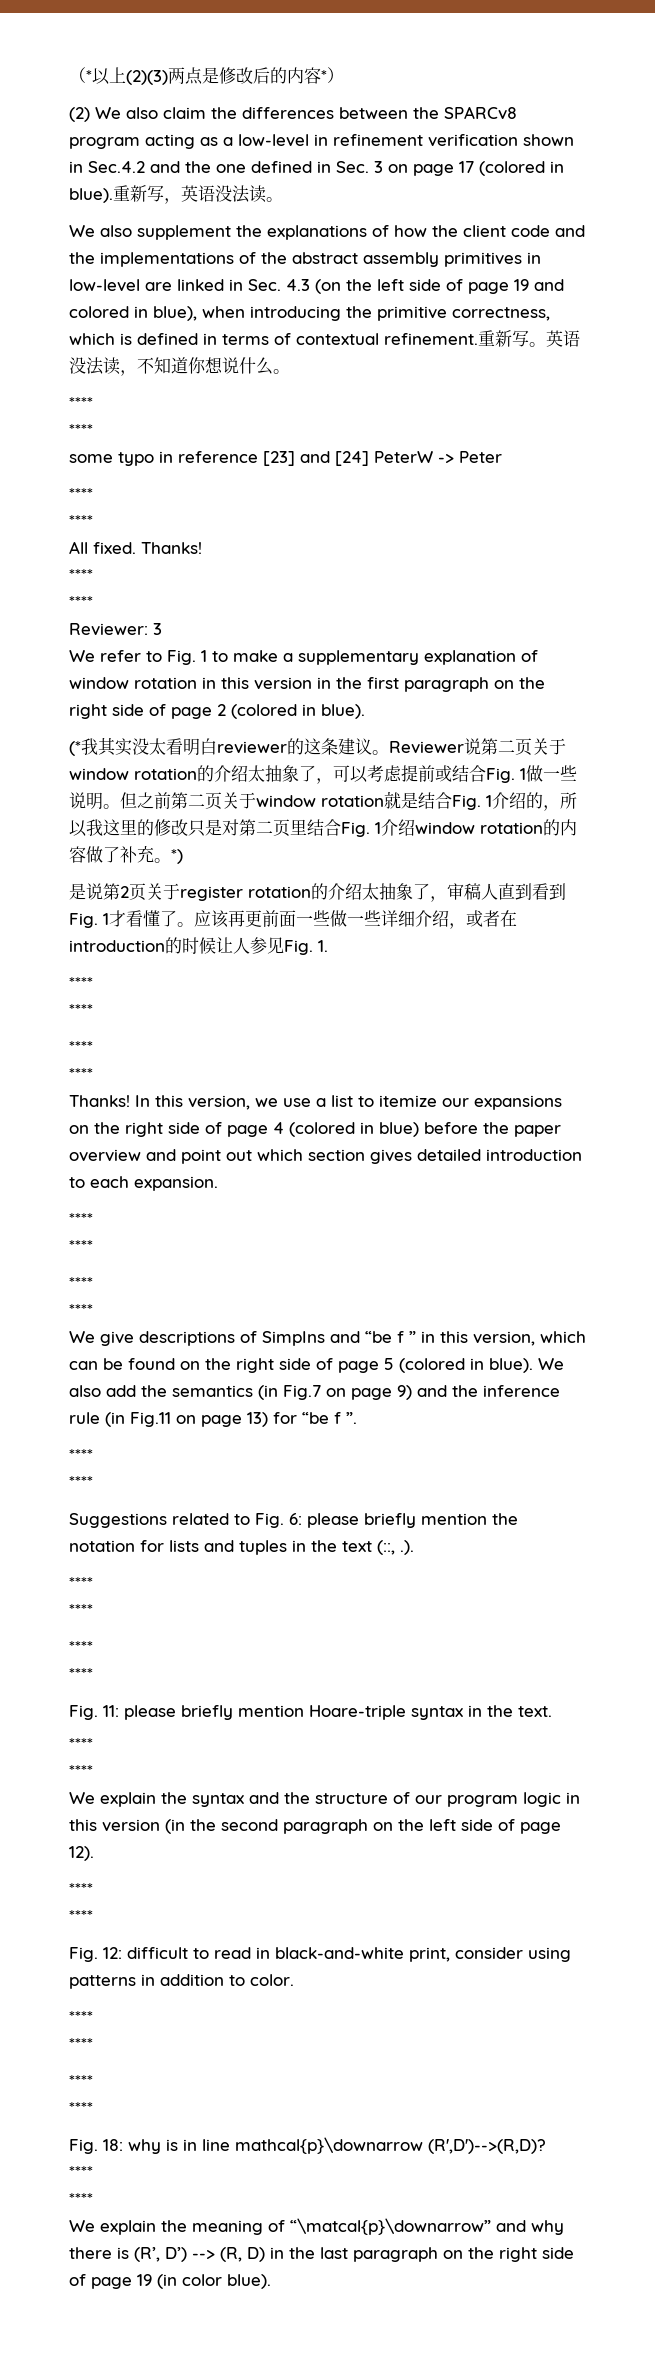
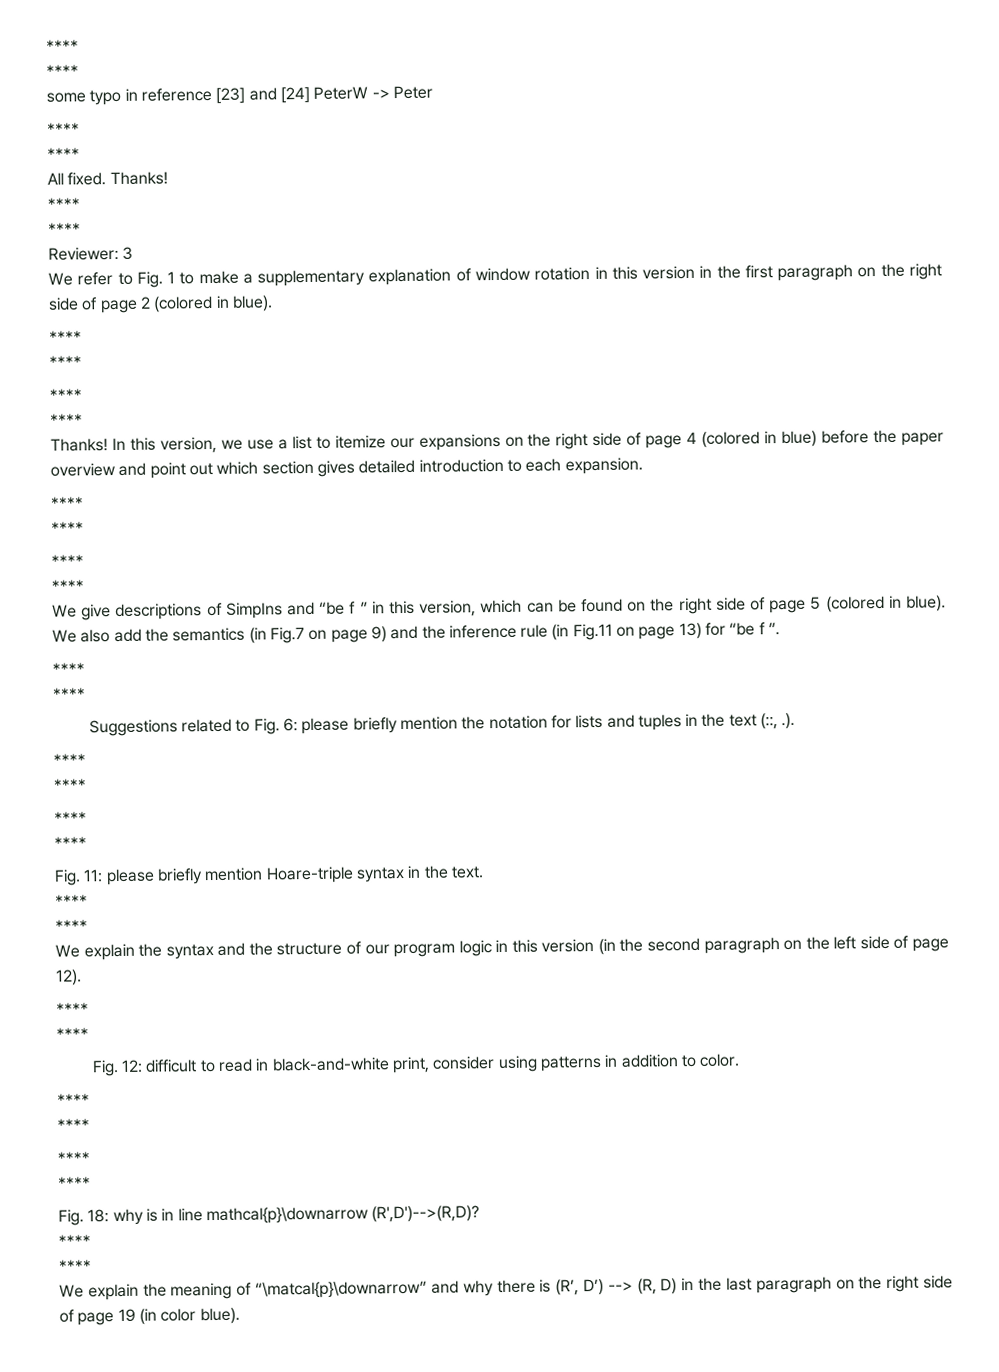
[69,67,344,85] [69,106,517,122] [69,134,574,149] [69,161,564,176] [69,185,283,204] [69,225,585,240] [69,252,541,267] [69,279,564,294] [69,306,550,321] [69,330,580,347] [69,357,290,376] （*以上(2)(3)两点是修改后的内容*） // (2) We also claim the differences between the SPARCv8 program acting as a low-level in refinement verification shown in Sec.4.2 and the one defined in Sec. 3 on page 17 (colored in blue).重新写，英语没法读。 // We also supplement the explanations of how the client code and the implementations of the abstract assembly primitives in low-level are linked in Sec. 4.3 (on the left side of page 19 and colored in blue), when introducing the primitive correctness, which is defined in terms of contextual refinement.重新写。英语没法读，不知道你想说什么。 // -> (46, 45) none
[69,737,566,756] [69,765,577,784] [69,791,577,811] [69,819,577,837] [69,845,183,864] [69,883,566,902] [69,910,517,929] [69,937,328,955] // (*我其实没太看明白reviewer的这条建议。Reviewer说第二页关于window rotation的介绍太抽象了，可以考虑提前或结合Fig. 1做一些说明。但之前第二页关于window rotation就是结合Fig. 1介绍的，所以我这里的修改只是对第二页里结合Fig. 1介绍window rotation的内容做了补充。*) // 是说第2页关于register rotation的介绍太抽象了，审稿人直到看到Fig. 1才看懂了。应该再更前面一些做一些详细介绍，或者在introduction的时候让人参见Fig. 1. -> (273, 303) none

